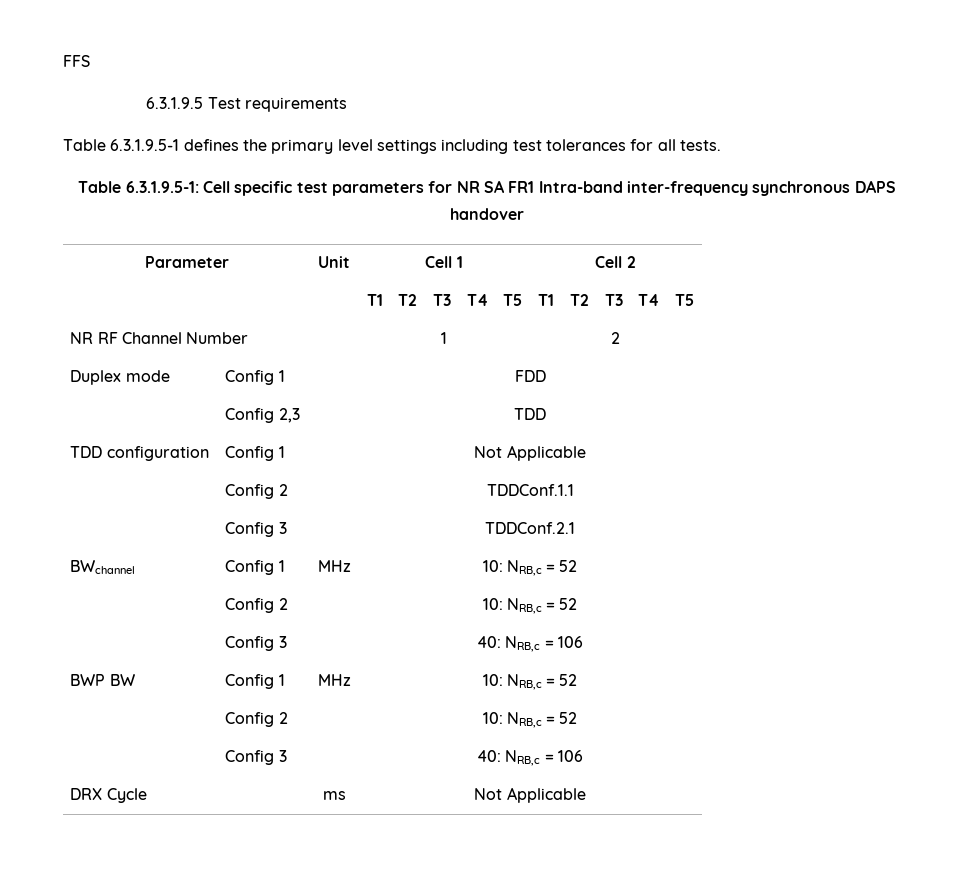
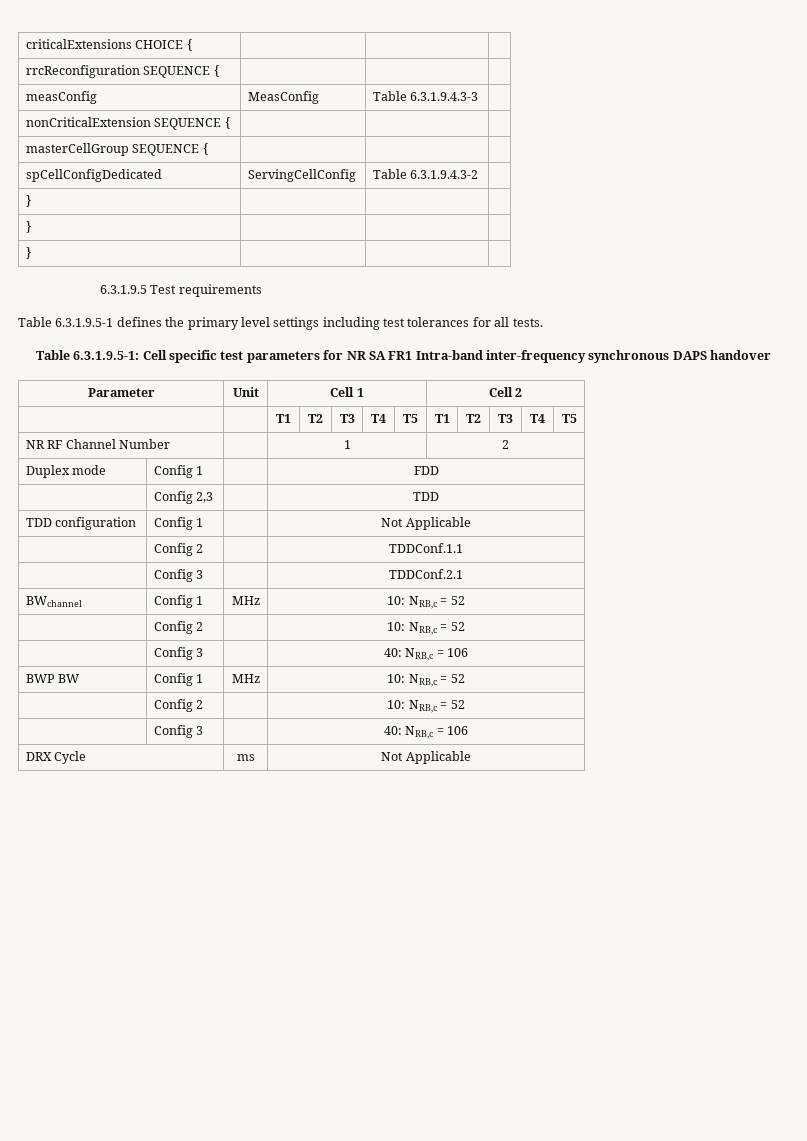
[63,55,90,67] FFS -> [25,39,192,51] [25,65,219,78] [25,91,97,104] [247,91,319,104] [372,91,479,101] [25,117,230,130] [25,143,208,156] [25,169,162,182] [247,169,356,182] [372,169,479,179] [25,195,31,207] [25,221,31,233] [25,247,31,259] criticalExtensions CHOICE { | | | // rrcReconfiguration SEQUENCE { | | | // measConfig | MeasConfig | Table 6.3.1.9.4.3-3 | // nonCriticalExtension SEQUENCE { | | | // masterCellGroup SEQUENCE { | | | // spCellConfigDedicated | ServingCellConfig | Table 6.3.1.9.4.3-2 | // } | | | // } | | | // } | | |

